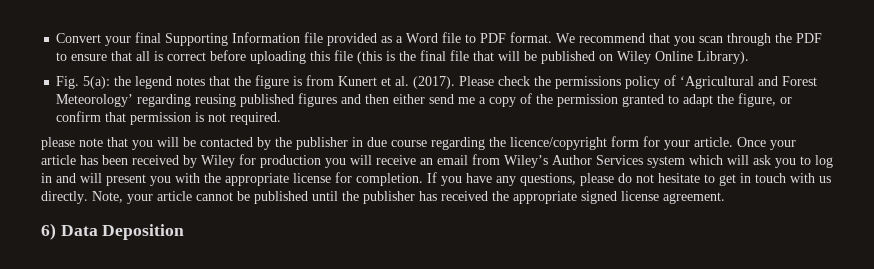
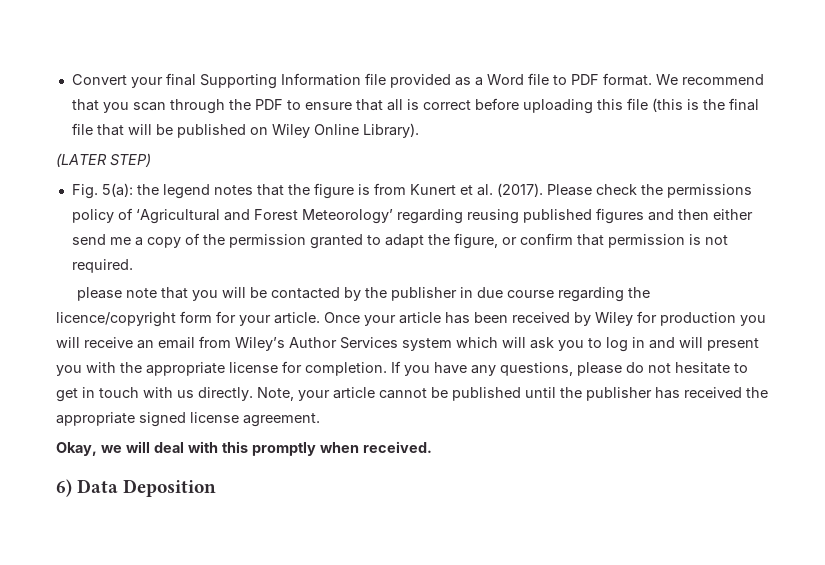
(750, 57) none -> [56,153,151,167] // (LATER STEP)
(725, 198) none -> [56,441,432,456] // Okay, we will deal with this promptly when received.

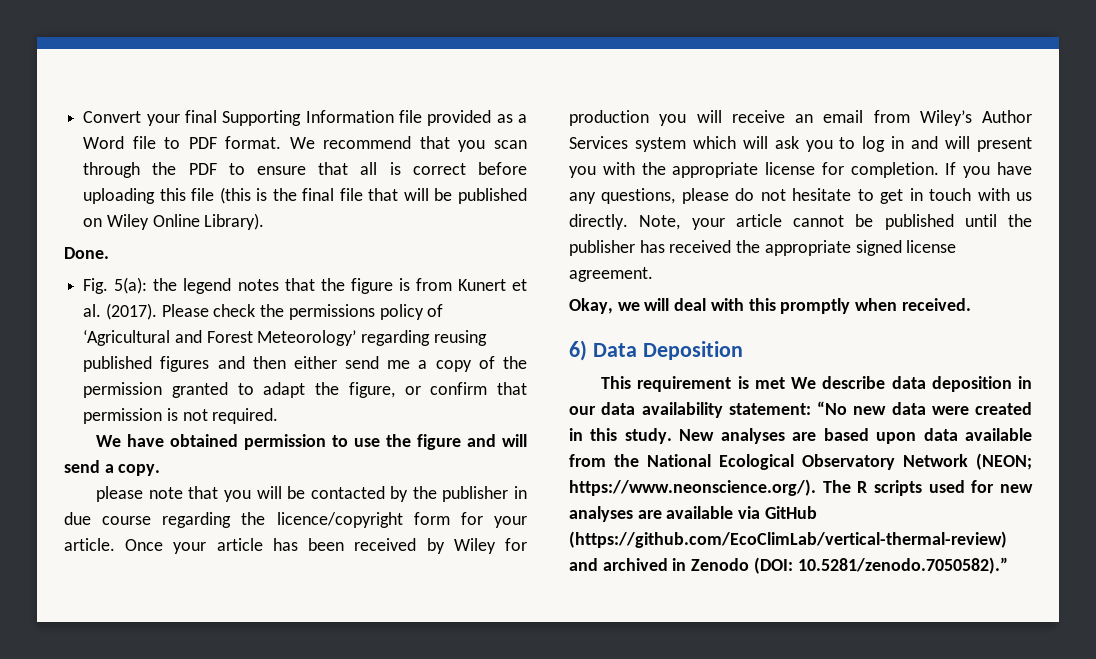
[56,153,151,167] (LATER STEP) -> [64,247,109,259] Done.
(133, 266) none -> [96,434,527,450] [64,460,161,476] // We have obtained permission to use the figure and will send a copy.
(217, 488) none -> [601,376,1032,392] [569,401,1032,418] [569,428,1032,444] [569,453,1032,470] [569,479,1033,496] [569,506,817,522] [569,531,1007,548] [569,557,1008,574] // This requirement is met We describe data deposition in our data availability statement: “No new data were created in this study. New analyses are based upon data available from the National Ecological Observatory Network (NEON; https://www.neonscience.org/). The R scripts used for new analyses are available via GitHub (https://github.com/EcoClimLab/vertical-thermal-review) and archived in Zenodo (DOI: 10.5281/zenodo.7050582).”

